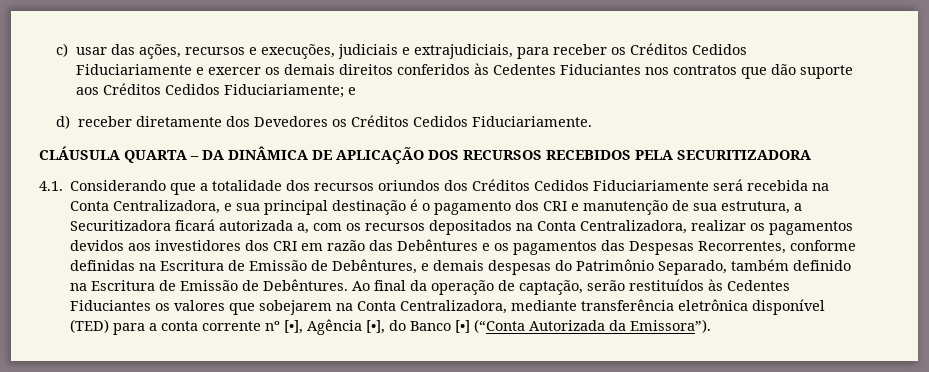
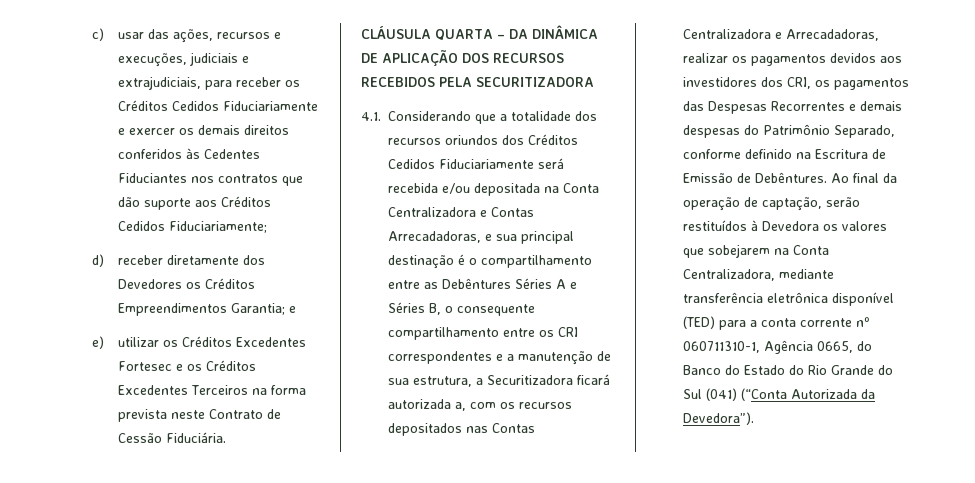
[347,87,356,95] e -> (267, 227) none
[412,116,592,127] Cedidos Fiduciariamente. -> [117,303,296,316] [91,336,306,349] [117,360,256,371] [117,385,306,395] [117,409,281,422] [117,432,226,443] Empreendimentos Garantia; e // e) utilizar os Créditos Excedentes Fortesec e os Créditos Excedentes Terceiros na forma prevista neste Contrato de Cessão Fiduciária.
[812,183,830,191] [70,200,221,214] na Conta Centralizadora, -> [442,183,599,196] [388,207,534,217] [388,231,481,243] e/ou depositada na Conta Centralizadora e Contas Arrecadadoras,
[434,200,580,215] pagamento dos CRI e -> [481,255,592,268] [388,278,577,289] [388,302,535,316] [388,327,578,340] [388,351,514,364] compartilhamento entre as Debêntures Séries A e Séries B, o consequente compartilhamento entre os CRI correspondentes e a
[516,220,688,234] na Conta Centralizadora, -> [466,423,535,433] [683,29,879,41] nas Contas Centralizadora e Arrecadadoras,
[273,239,857,255] [70,259,418,274] CRI em razão das Debêntures e os pagamentos das Despesas Recorrentes, conforme definidas na Escritura de Emissão de Debêntures, -> [787,77,909,90] [683,101,845,114] CRI, os pagamentos das Despesas Recorrentes
[731,259,790,271] também -> [683,149,741,159] conforme
[708,279,791,291] [70,300,152,311] às Cedentes Fiduciantes -> [751,220,819,231] à Devedora
[284,319,471,335] [•], Agência [•], do Banco [•] -> [683,340,872,354] [683,365,893,375] [683,388,737,401] 060711310-1, Agência 0665, do Banco do Estado do Rio Grande do Sul (041)
[630,319,712,333] Emissora”). -> [683,412,754,425] Devedora”).

